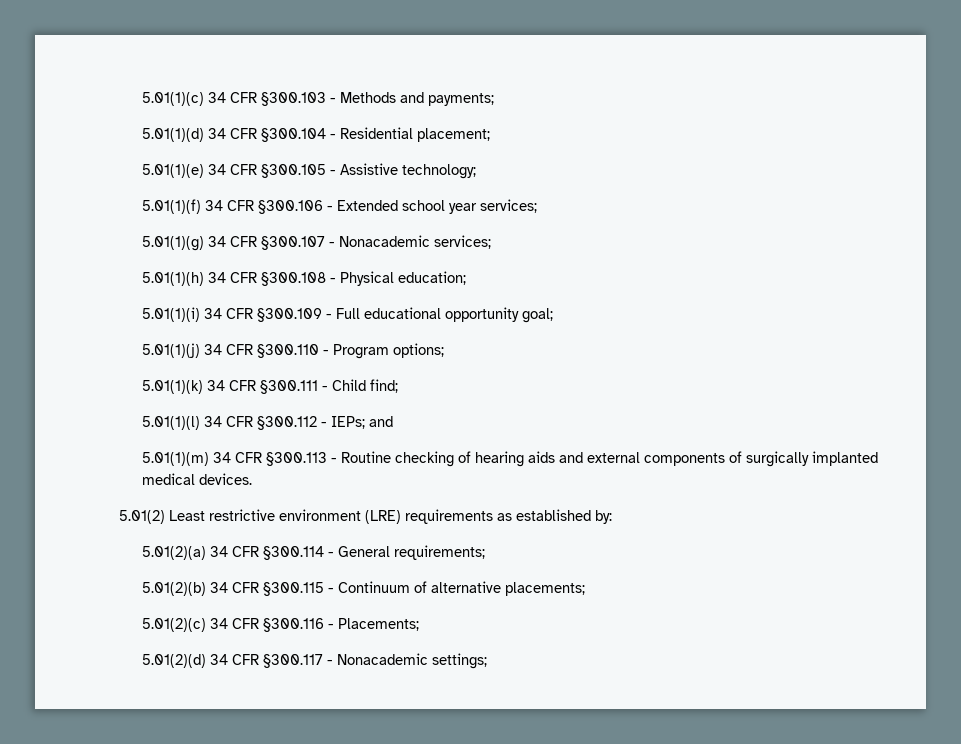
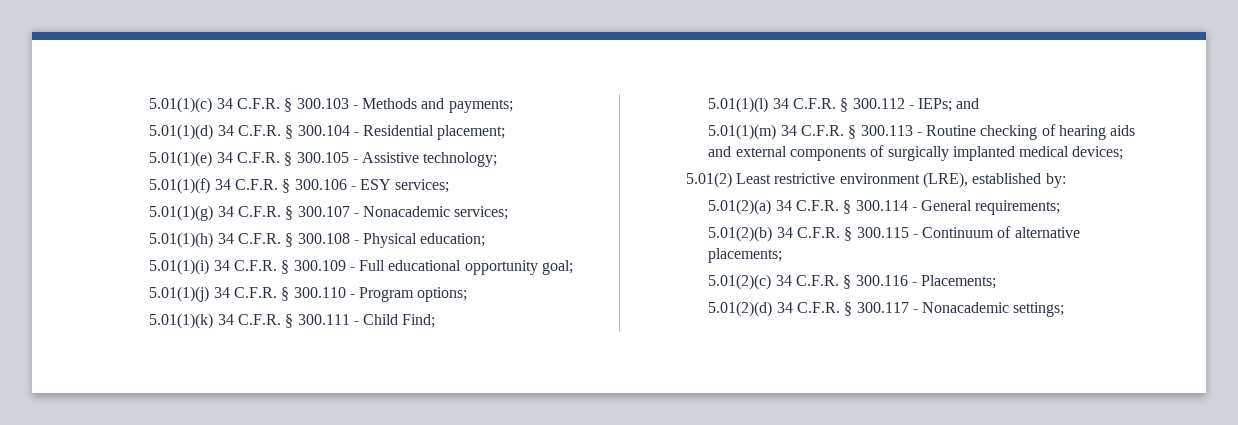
[229,92,326,106] CFR §300.103 -> [236,98,349,112] C.F.R. § 300.103
[229,128,326,142] CFR §300.104 -> [237,125,350,139] C.F.R. § 300.104
[229,164,326,178] CFR §300.105 -> [236,152,349,166] C.F.R. § 300.105
[226,200,477,214] CFR §300.106 - Extended school year -> [234,179,392,193] C.F.R. § 300.106 - ESY
[229,236,325,250] CFR §300.107 -> [237,206,350,220] C.F.R. § 300.107
[229,272,326,286] CFR §300.108 -> [237,233,350,247] C.F.R. § 300.108
[225,308,322,322] CFR §300.109 -> [233,260,346,274] C.F.R. § 300.109
[225,344,319,358] CFR §300.110 -> [233,287,346,301] C.F.R. § 300.110
[228,380,318,394] CFR §300.111 -> [237,314,350,328] C.F.R. § 300.111
[369,379,398,393] find; -> [402,314,436,328] Find;
[225,416,317,430] CFR §300.112 -> [792,98,905,112] C.F.R. § 300.112
[234,452,327,466] CFR §300.113 -> [800,125,913,139] C.F.R. § 300.113
[198,473,252,485] devices. -> [1072,146,1124,160] devices;
[365,509,513,524] (LRE) requirements as -> [923,172,969,188] (LRE),
[231,546,324,560] CFR §300.114 -> [795,200,908,214] C.F.R. § 300.114
[231,582,324,596] CFR §300.115 -> [796,227,909,241] C.F.R. § 300.115
[231,618,324,632] CFR §300.116 -> [795,275,908,289] C.F.R. § 300.116
[231,654,323,668] CFR §300.117 -> [796,302,909,316] C.F.R. § 300.117

